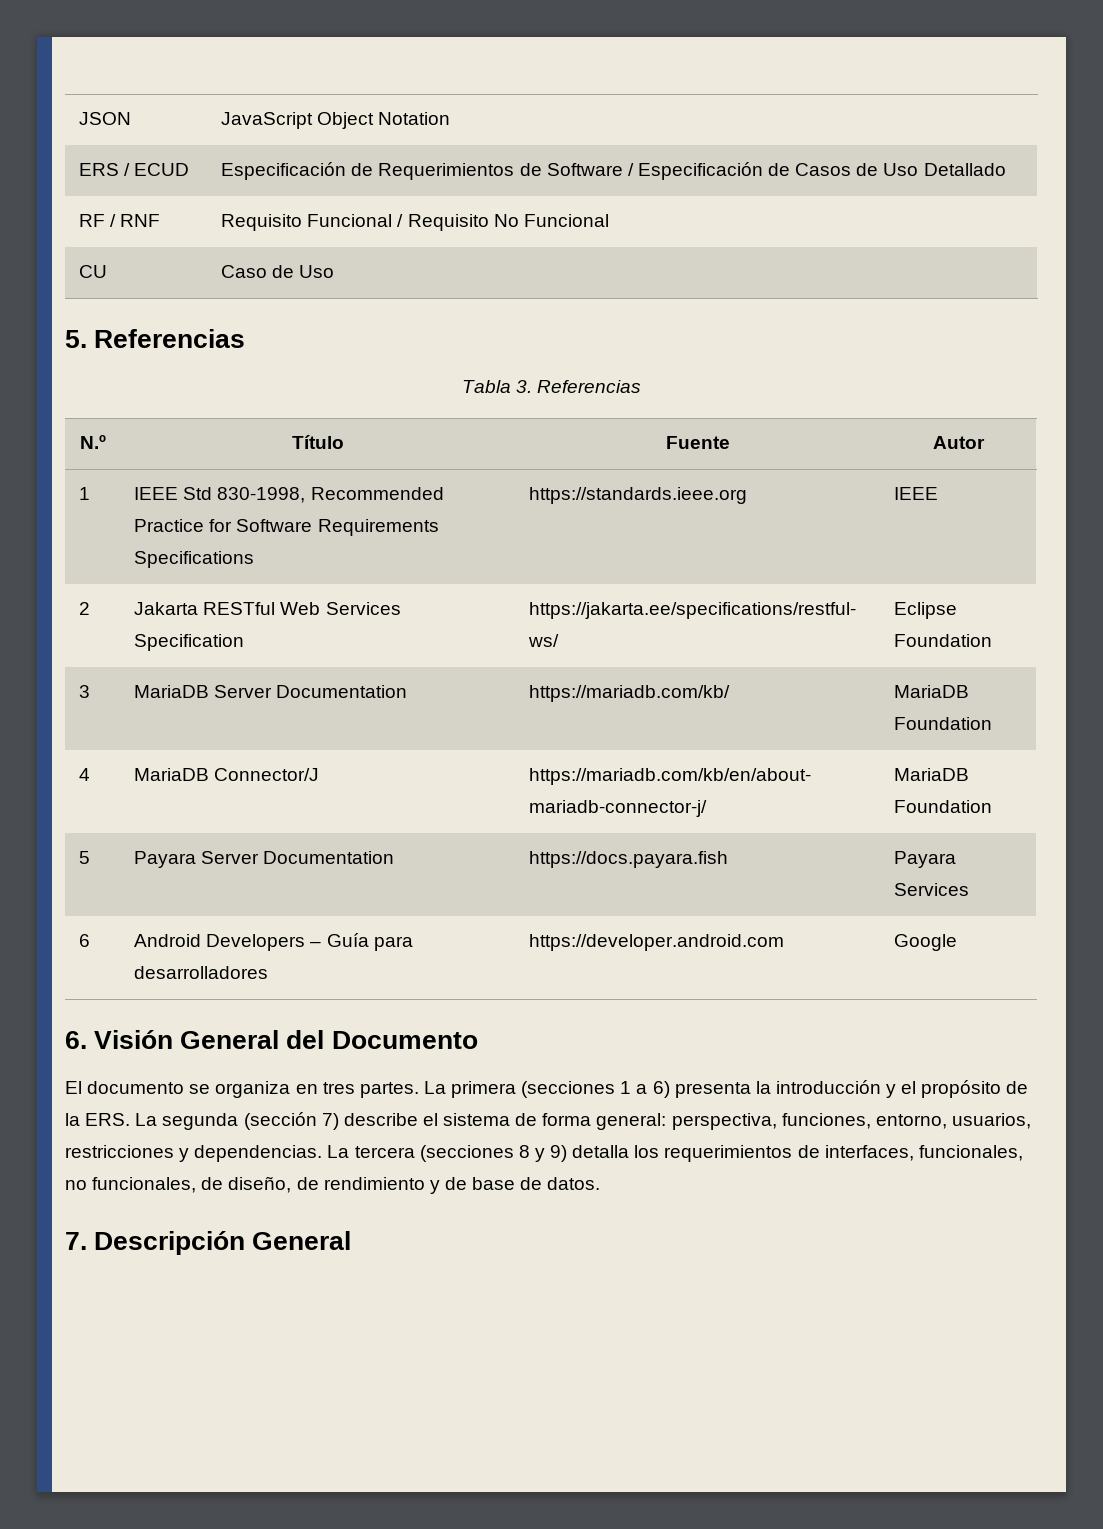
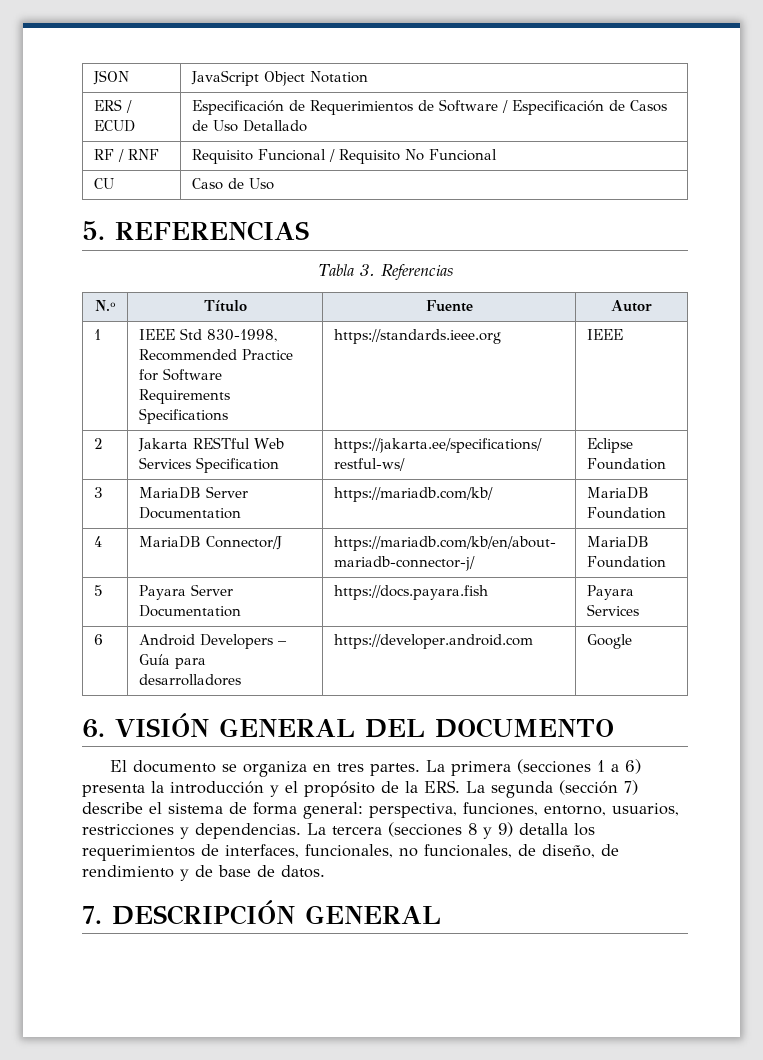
[94,329,246,348] Referencias -> [115,221,309,241] REFERENCIAS
[94,1030,478,1049] Visión General del Documento -> [115,713,614,738] VISIÓN GENERAL DEL DOCUMENTO
[94,1231,352,1255] Descripción General -> [112,900,441,925] DESCRIPCIÓN GENERAL

